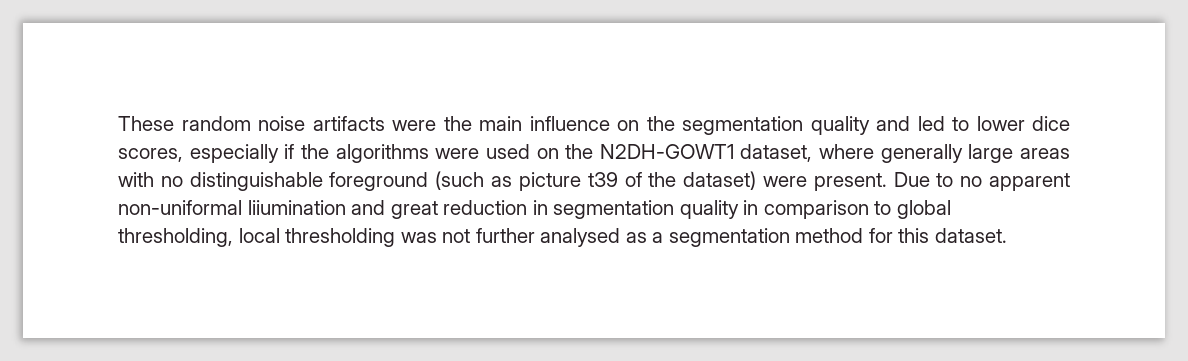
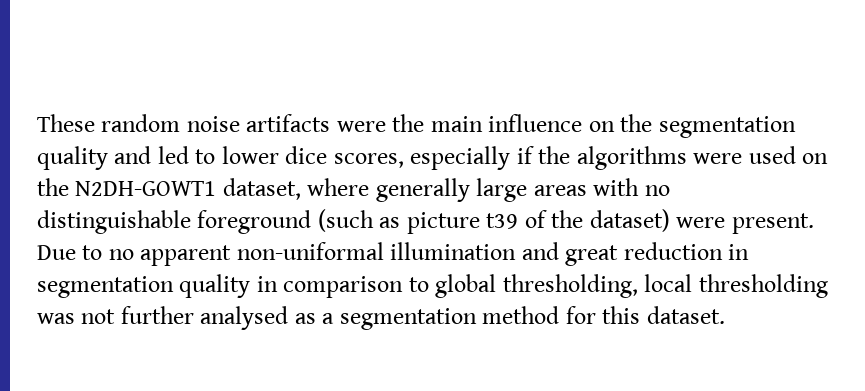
[247,200,346,215] liiumination -> [390,242,517,260] illumination

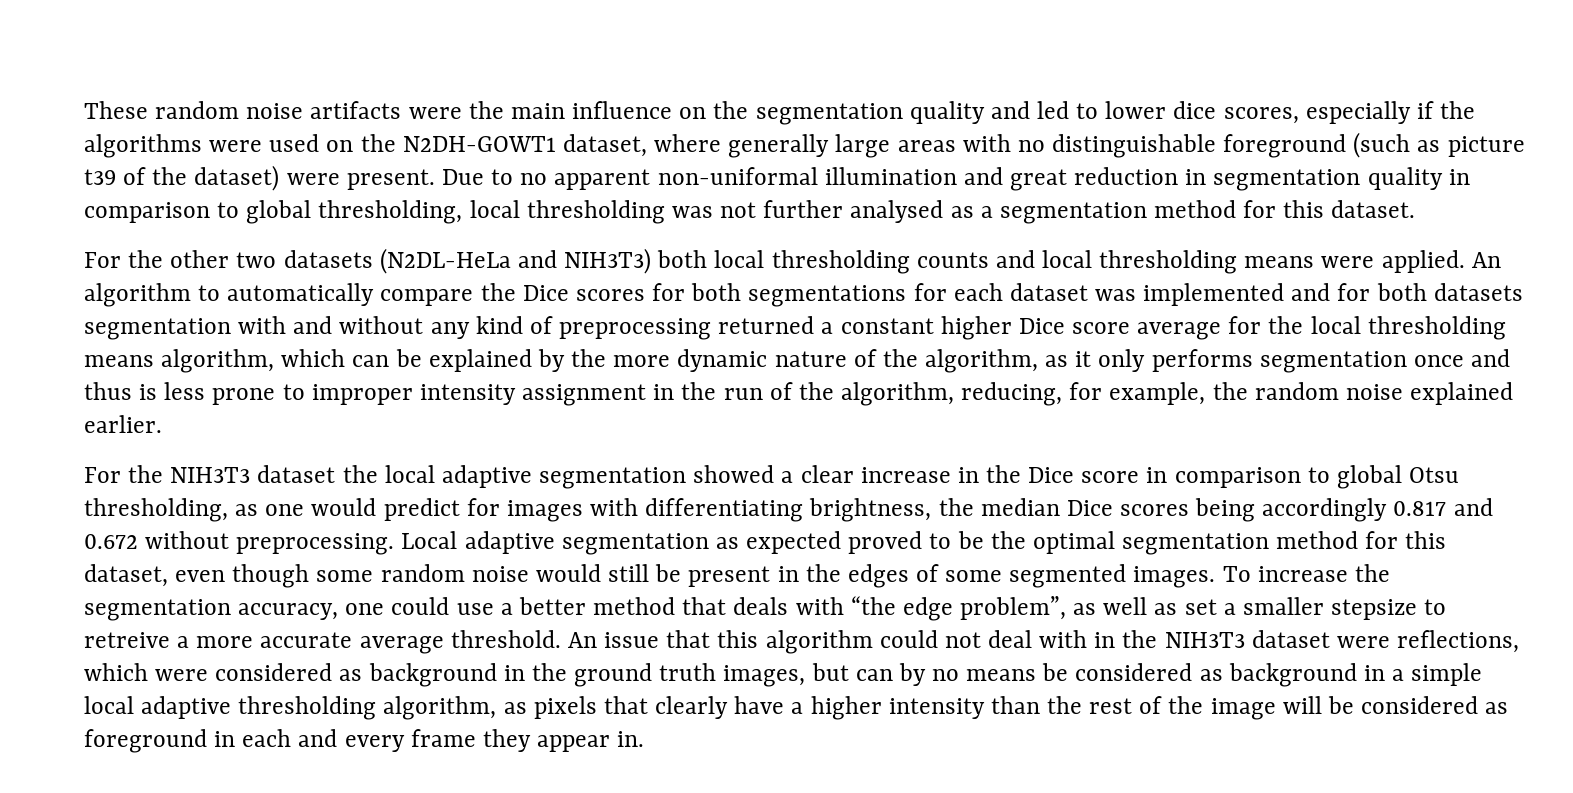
(725, 315) none -> [84,248,1501,274] [84,283,1523,307] [84,316,1506,340] [84,349,1511,373] [84,382,1514,406] [84,415,162,433] [84,465,1460,489] [84,498,1493,522] [84,531,1447,555] [84,564,1390,588] [84,596,1447,621] [84,630,1520,654] [84,663,1483,687] [84,696,1509,720] [84,729,645,753] // For the other two datasets (N2DL-HeLa and NIH3T3) both local thresholding counts and local thresholding means were applied. An algorithm to automatically compare the Dice scores for both segmentations for each dataset was implemented and for both datasets segmentation with and without any kind of preprocessing returned a constant higher Dice score average for the local thresholding means algorithm, which can be explained by the more dynamic nature of the algorithm, as it only performs segmentation once and thus is less prone to improper intensity assignment in the run of the algorithm, reducing, for example, the random noise explained earlier. // For the NIH3T3 dataset the local adaptive segmentation showed a clear increase in the Dice score in comparison to global Otsu thresholding, as one would predict for images with differentiating brightness, the median Dice scores being accordingly 0.817 and 0.672 without preprocessing. Local adaptive segmentation as expected proved to be the optimal segmentation method for this dataset, even though some random noise would still be present in the edges of some segmented images. To increase the segmentation accuracy, one could use a better method that deals with “the edge problem”, as well as set a smaller stepsize to retreive a more accurate average threshold. An issue that this algorithm could not deal with in the NIH3T3 dataset were reflections, which were considered as background in the ground truth images, but can by no means be considered as background in a simple local adaptive thresholding algorithm, as pixels that clearly have a higher intensity than the rest of the image will be considered as foreground in each and every frame they appear in.

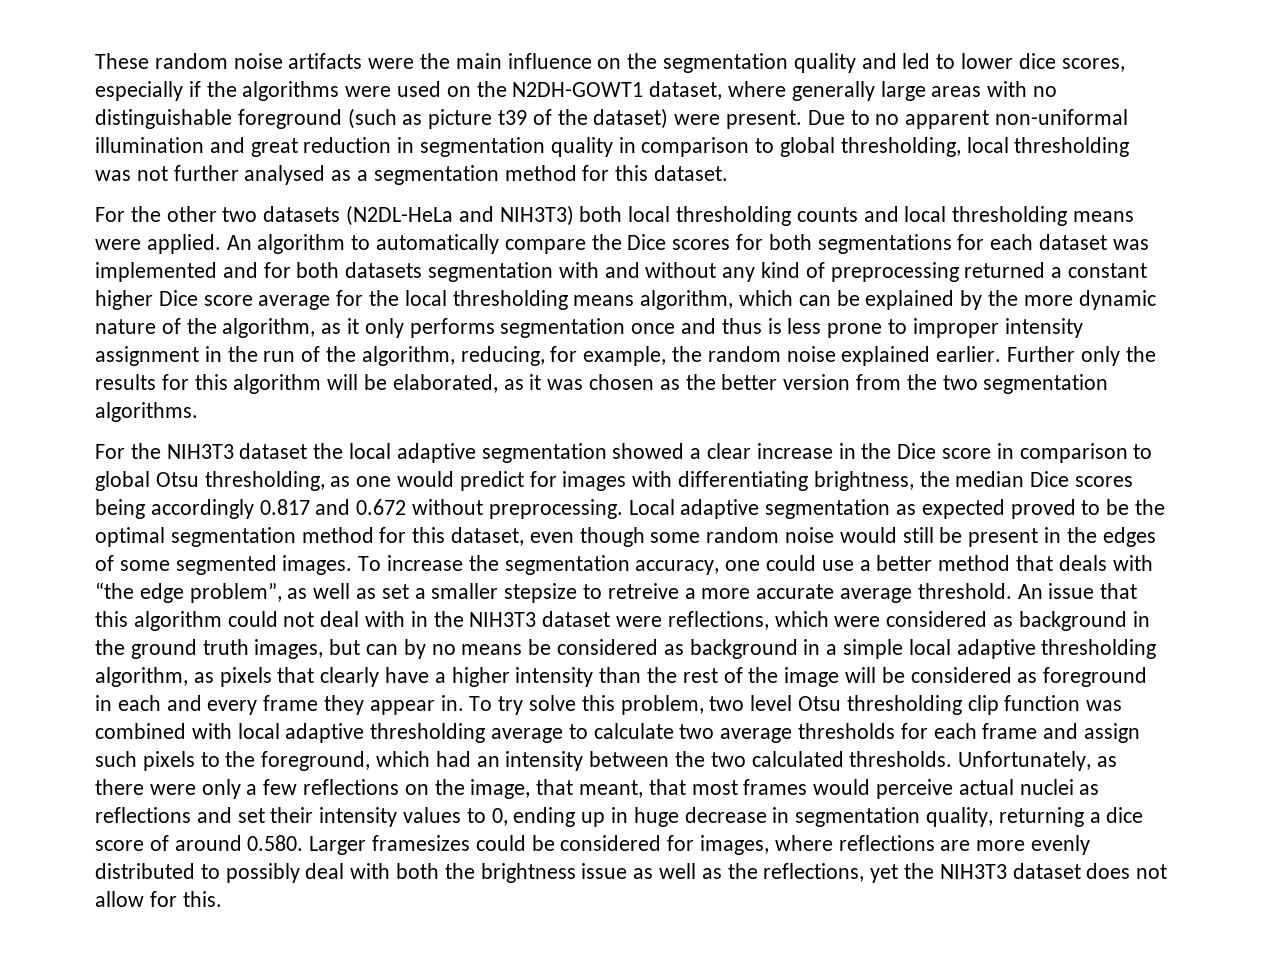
(162, 424) none -> [1007,346,1156,366] [95,374,1109,394] [95,402,198,422] Further only the results for this algorithm will be elaborated, as it was chosen as the better version from the two segmentation algorithms.
(645, 739) none -> [469,695,1123,715] [95,723,1141,743] [95,751,1118,771] [95,779,1100,799] [95,807,1144,827] [95,835,1091,855] [95,863,1168,883] [95,891,222,907] To try solve this problem, two level Otsu thresholding clip function was combined with local adaptive thresholding average to calculate two average thresholds for each frame and assign such pixels to the foreground, which had an intensity between the two calculated thresholds. Unfortunately, as there were only a few reflections on the image, that meant, that most frames would perceive actual nuclei as reflections and set their intensity values to 0, ending up in huge decrease in segmentation quality, returning a dice score of around 0.580. Larger framesizes could be considered for images, where reflections are more evenly distributed to possibly deal with both the brightness issue as well as the reflections, yet the NIH3T3 dataset does not allow for this.

